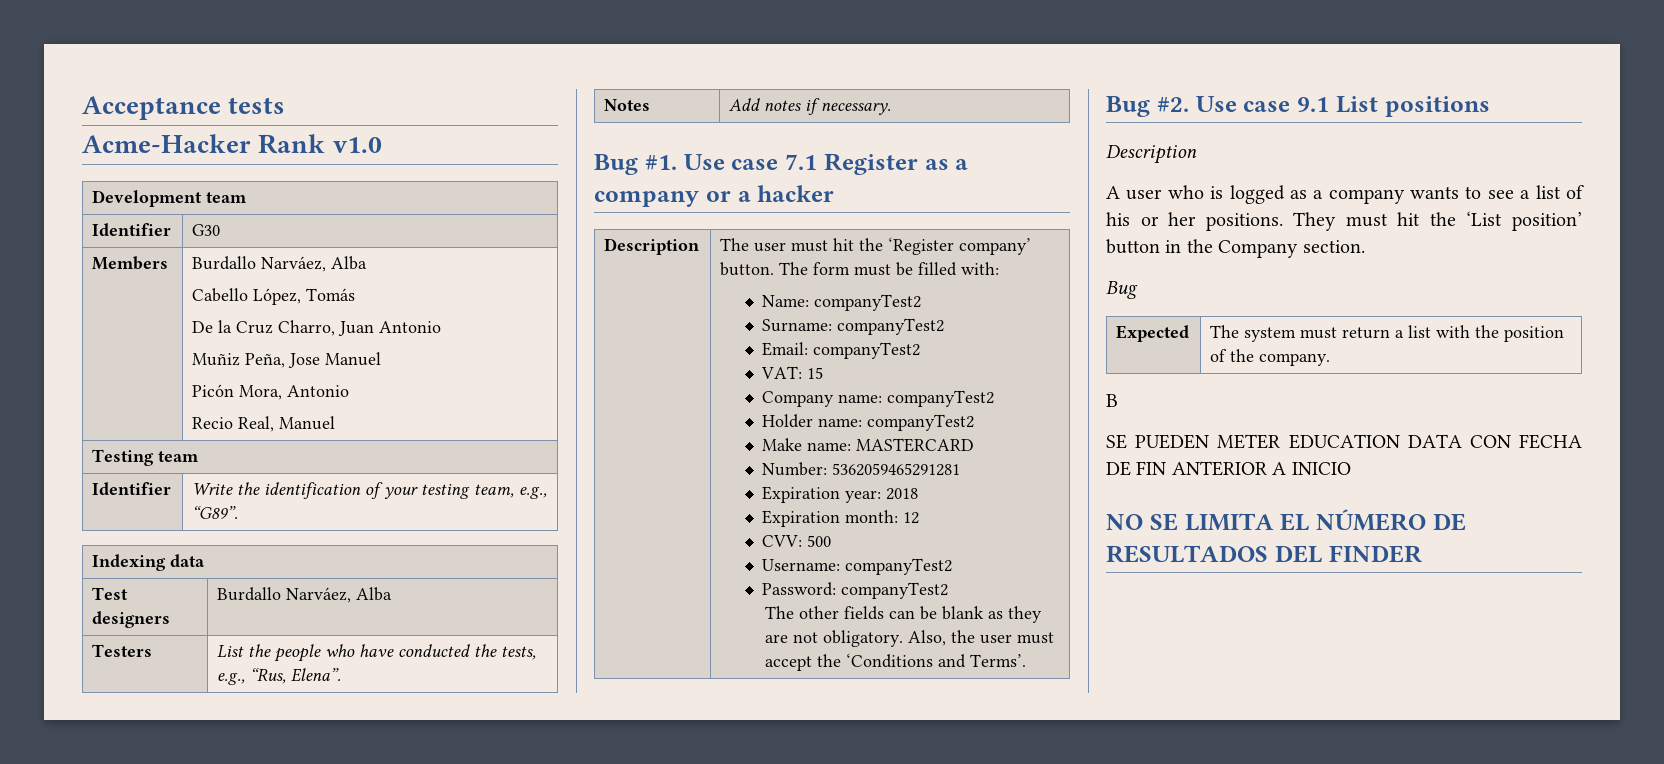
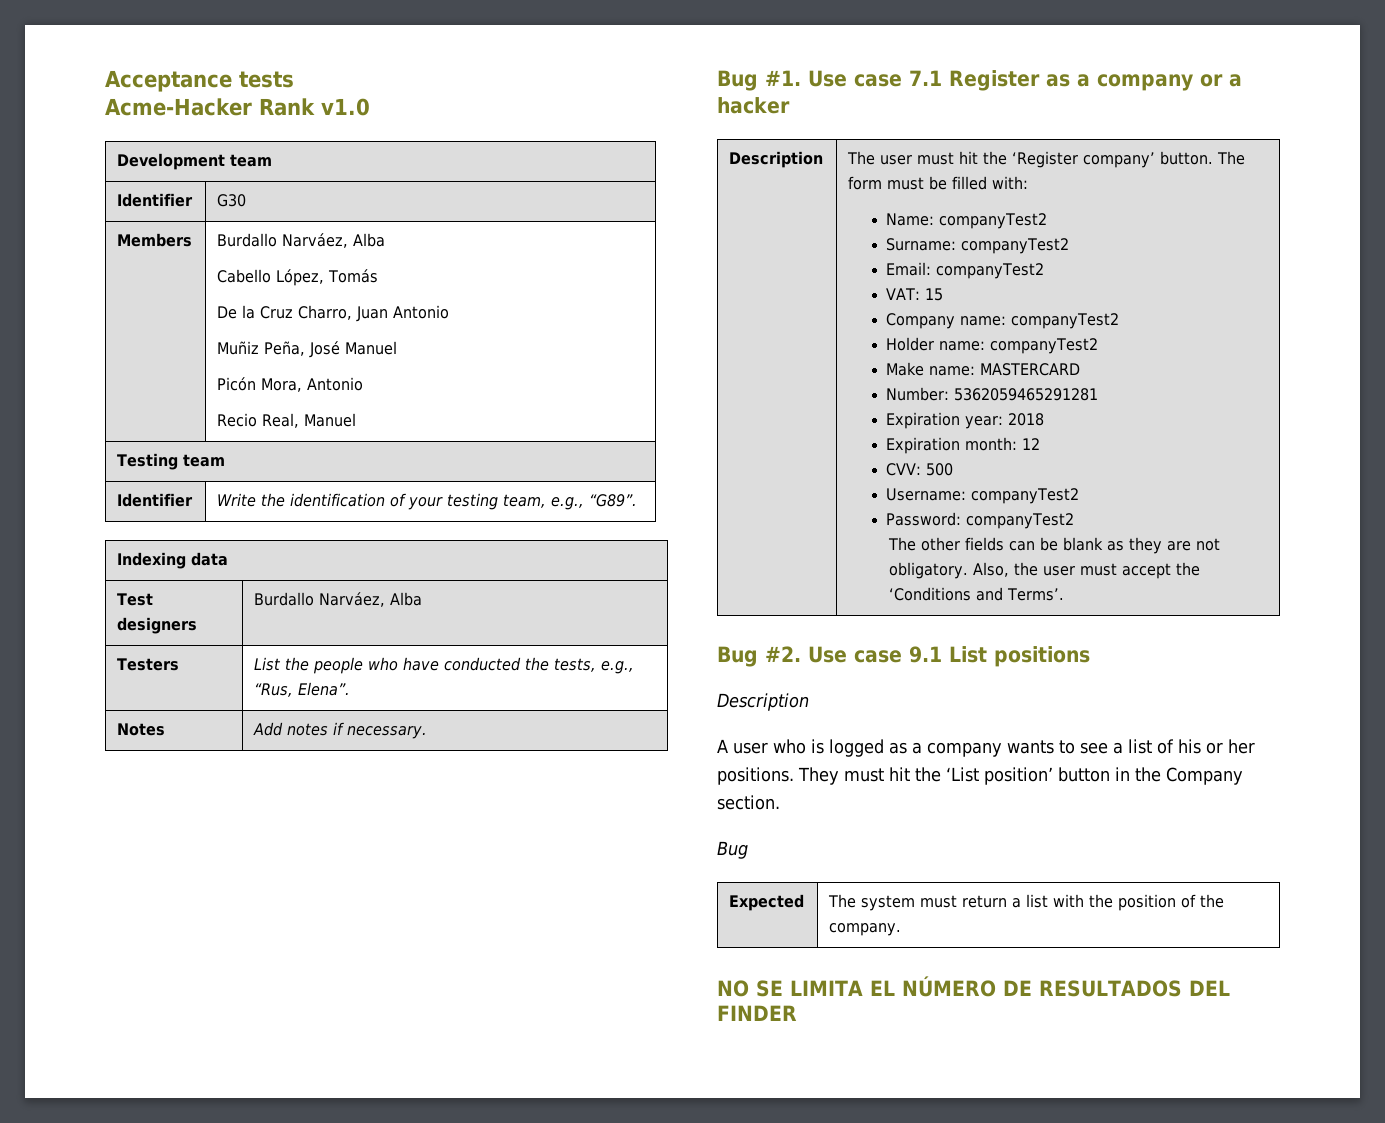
[288,353,321,368] Jose -> [309,341,341,358] José
[1106,394,1118,407] [1106,434,1582,449] [1106,461,1351,476] // B // SE PUEDEN METER EDUCATION DATA CON FECHA DE FIN ANTERIOR A INICIO -> (902, 929) none

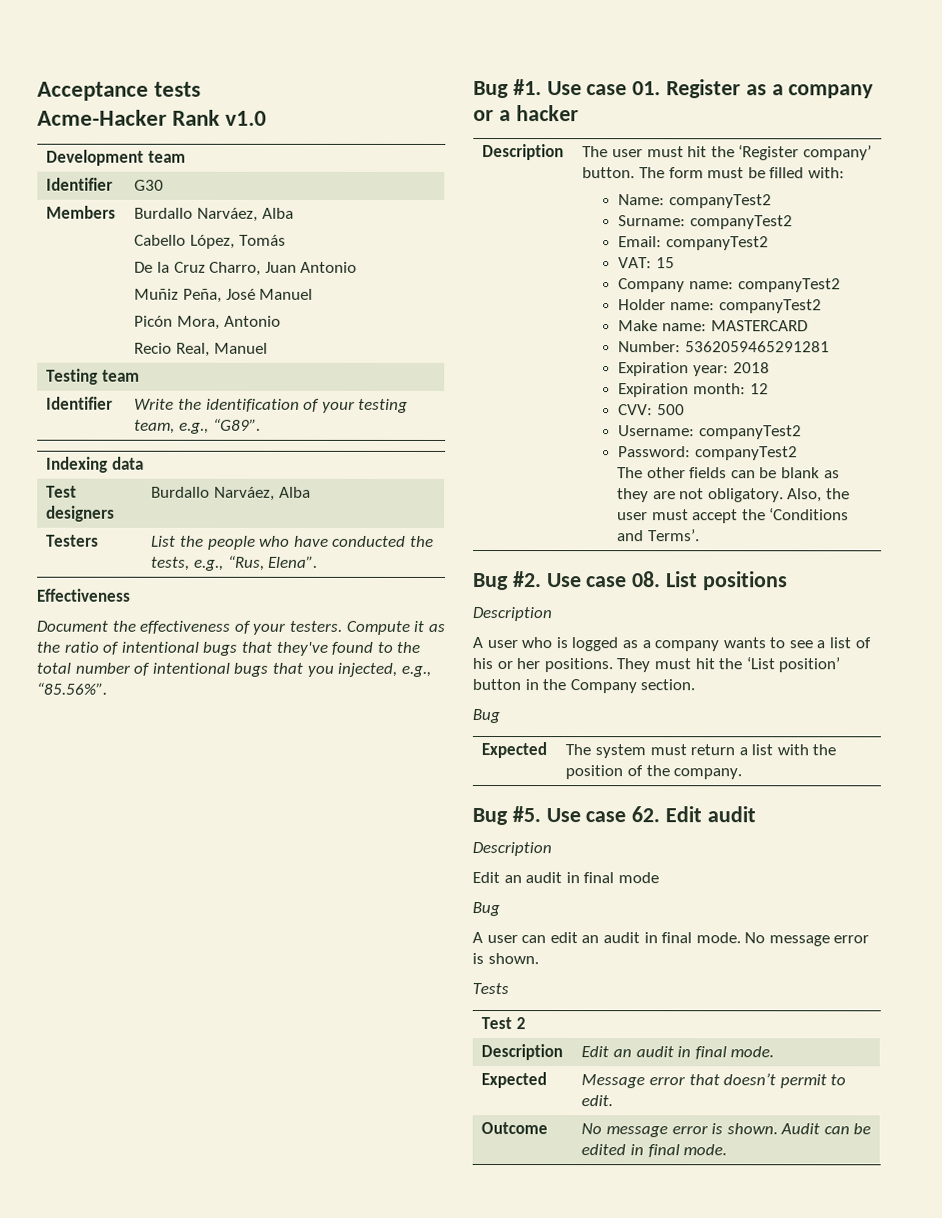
[117,723,166,736] [253,722,428,739] // Notes | Add notes if necessary. -> [37,588,131,602] [36,620,445,635] [36,641,421,656] [36,662,431,677] [36,682,107,695] // Effectiveness // Document the effectiveness of your testers. Compute it as the ratio of intentional bugs that they've found to the total number of intentional bugs that you injected, e.g., “85.56%”.
[909,70,942,86] 7.1 -> [632,81,662,96] 01.
[909,646,942,663] 9.1 -> [632,571,662,588] 08.
[717,976,1230,997] [717,1005,797,1021] NO SE LIMITA EL NÚMERO DE RESULTADOS DEL FINDER -> [472,806,756,826] [472,842,552,857] [472,872,659,884] [472,902,500,917] [472,932,870,947] [472,953,539,965] [472,983,509,995] [481,1017,526,1030] [481,1044,564,1061] [581,1046,775,1060] [481,1072,548,1089] [581,1073,847,1089] [581,1095,614,1107] [481,1122,549,1135] [581,1123,872,1138] [581,1144,728,1158] Bug #5. Use case 62. Edit audit // Description // Edit an audit in final mode // Bug // A user can edit an audit in final mode. No message error is shown. // Tests // Test 2 // Description | Edit an audit in final mode. // Expected | Message error that doesn’t permit to edit. // Outcome | No message error is shown. Audit can be edited in final mode.

